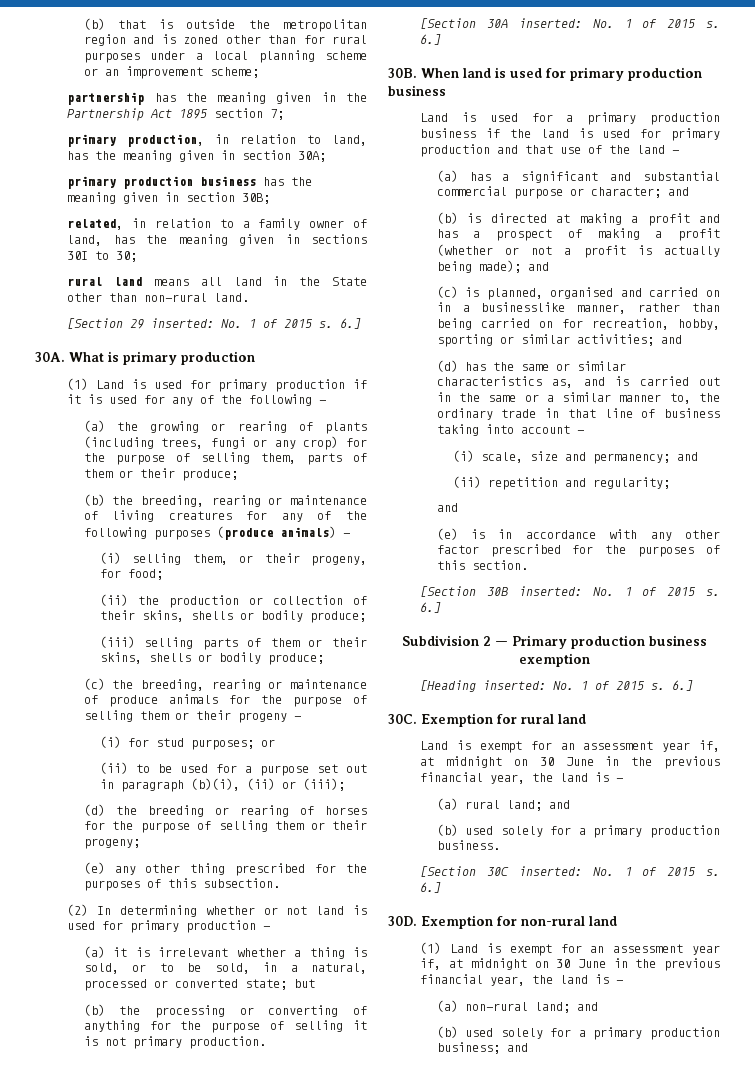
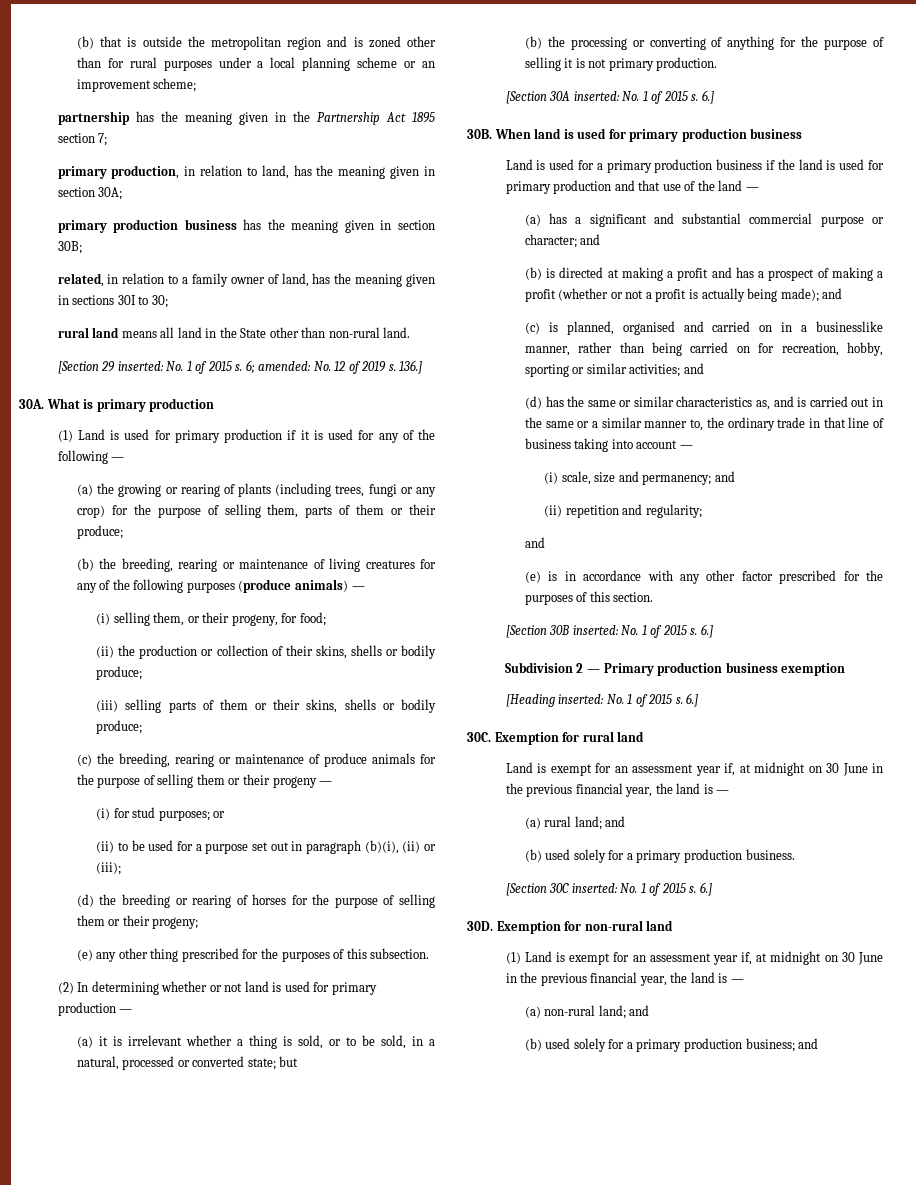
[340,318,362,329] 6.] -> [245,360,423,374] 6; amended: No. 12 of 2019 s. 136.]

